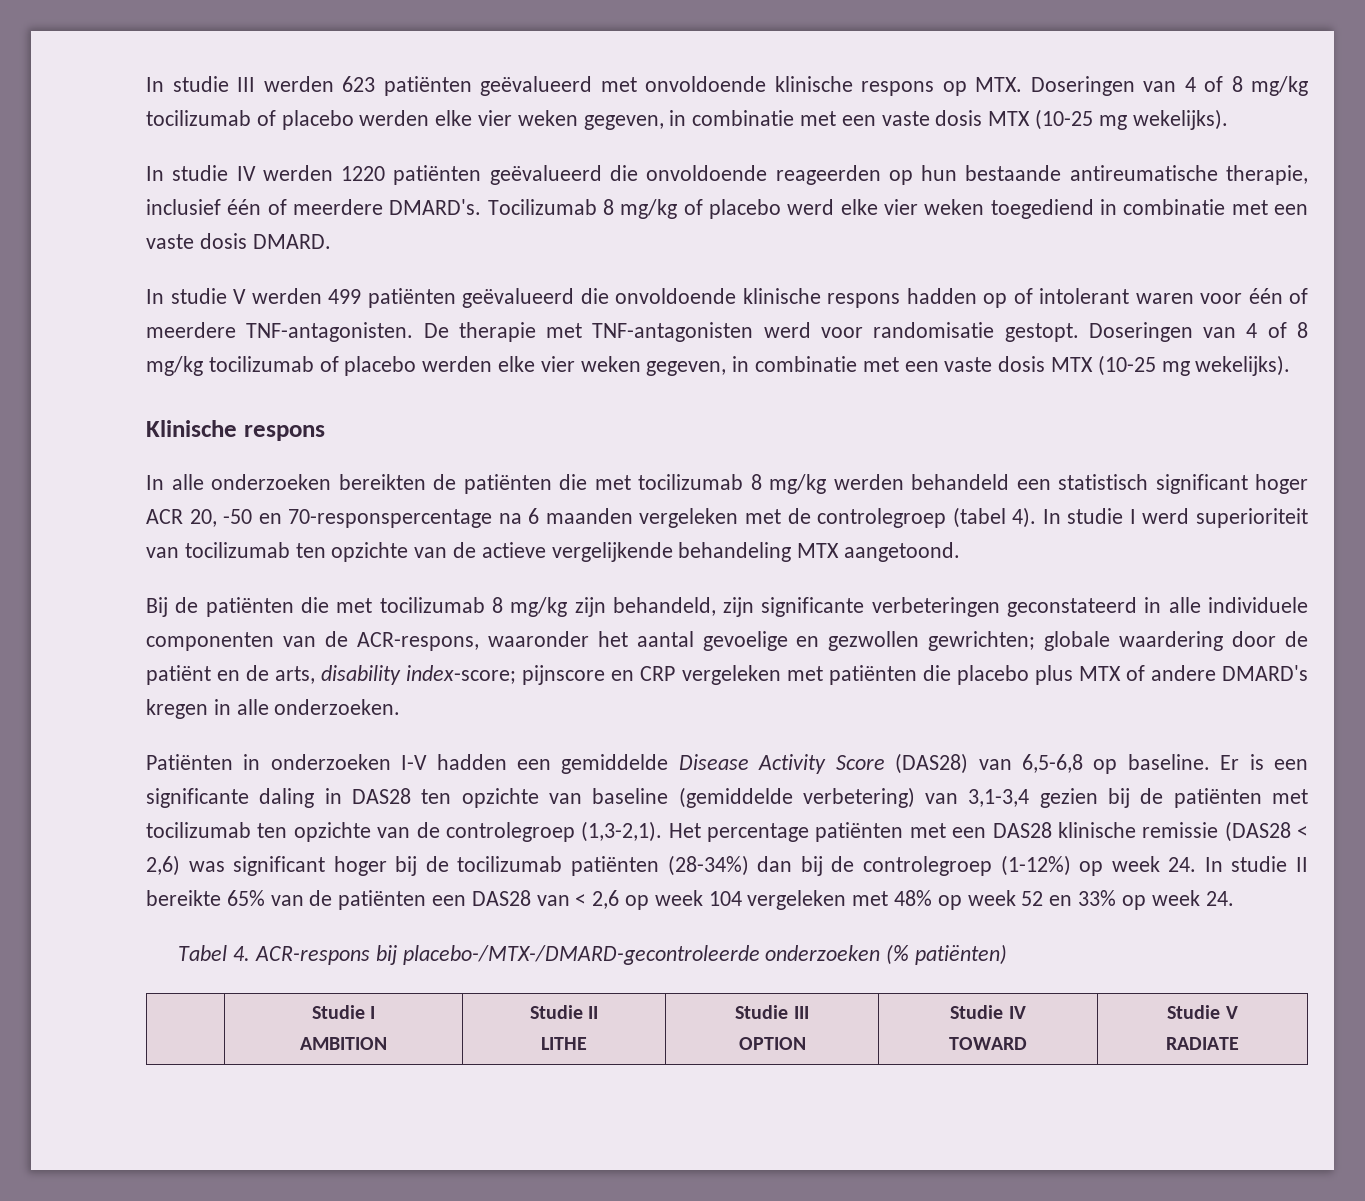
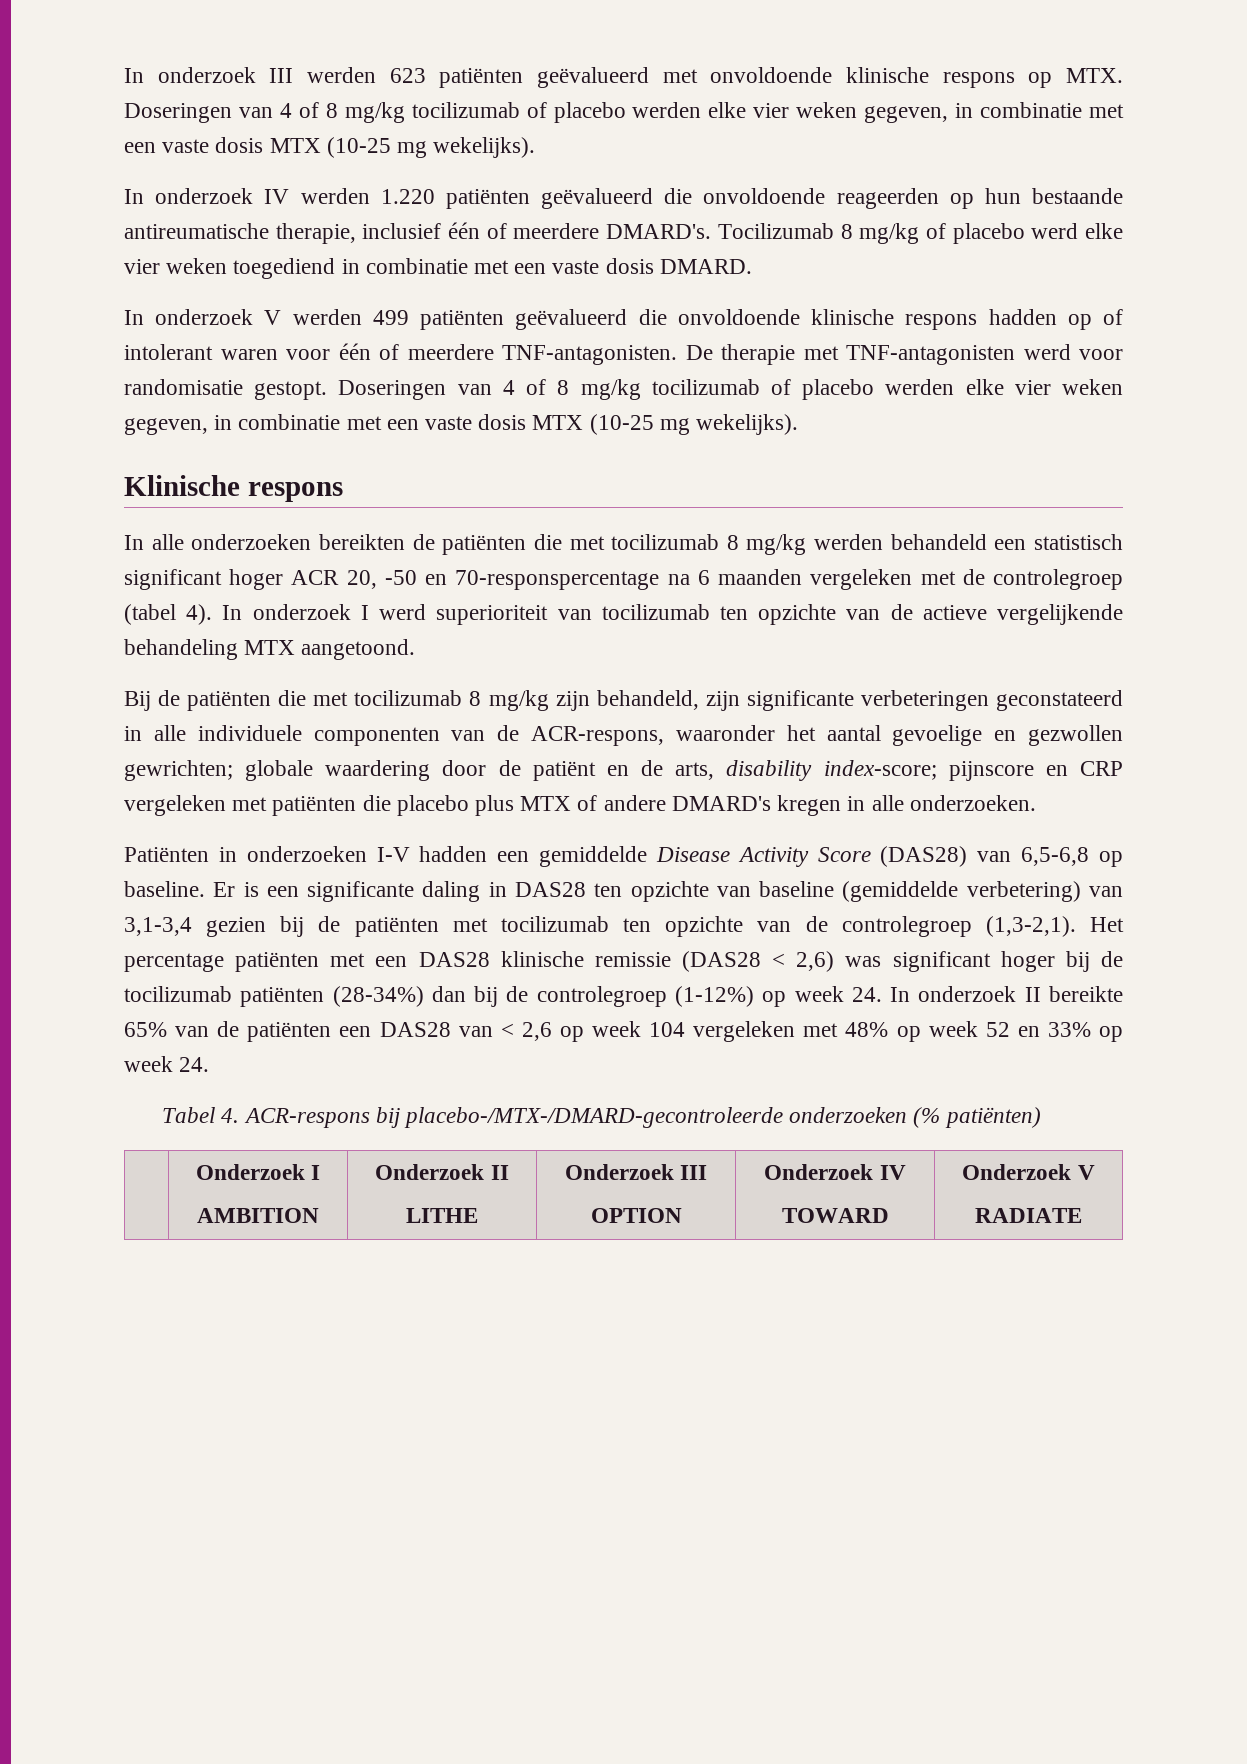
[146,76,229,92] In studie -> [124,67,256,83] In onderzoek
[172,165,229,181] studie -> [155,188,254,204] onderzoek
[341,166,386,181] 1220 -> [380,189,435,204] 1.220
[170,288,227,304] studie -> [155,309,254,325] onderzoek
[1067,508,1124,524] studie -> [252,604,351,620] onderzoek
[1231,856,1288,872] studie -> [918,986,1017,1002] onderzoek
[311,1005,365,1019] Studie -> [195,1164,305,1180] Onderzoek
[529,1005,583,1019] Studie -> [375,1164,485,1180] Onderzoek
[735,1005,789,1019] Studie -> [564,1164,674,1180] Onderzoek
[950,1005,1004,1019] Studie -> [764,1164,874,1180] Onderzoek
[1167,1005,1221,1019] Studie -> [962,1164,1072,1180] Onderzoek

